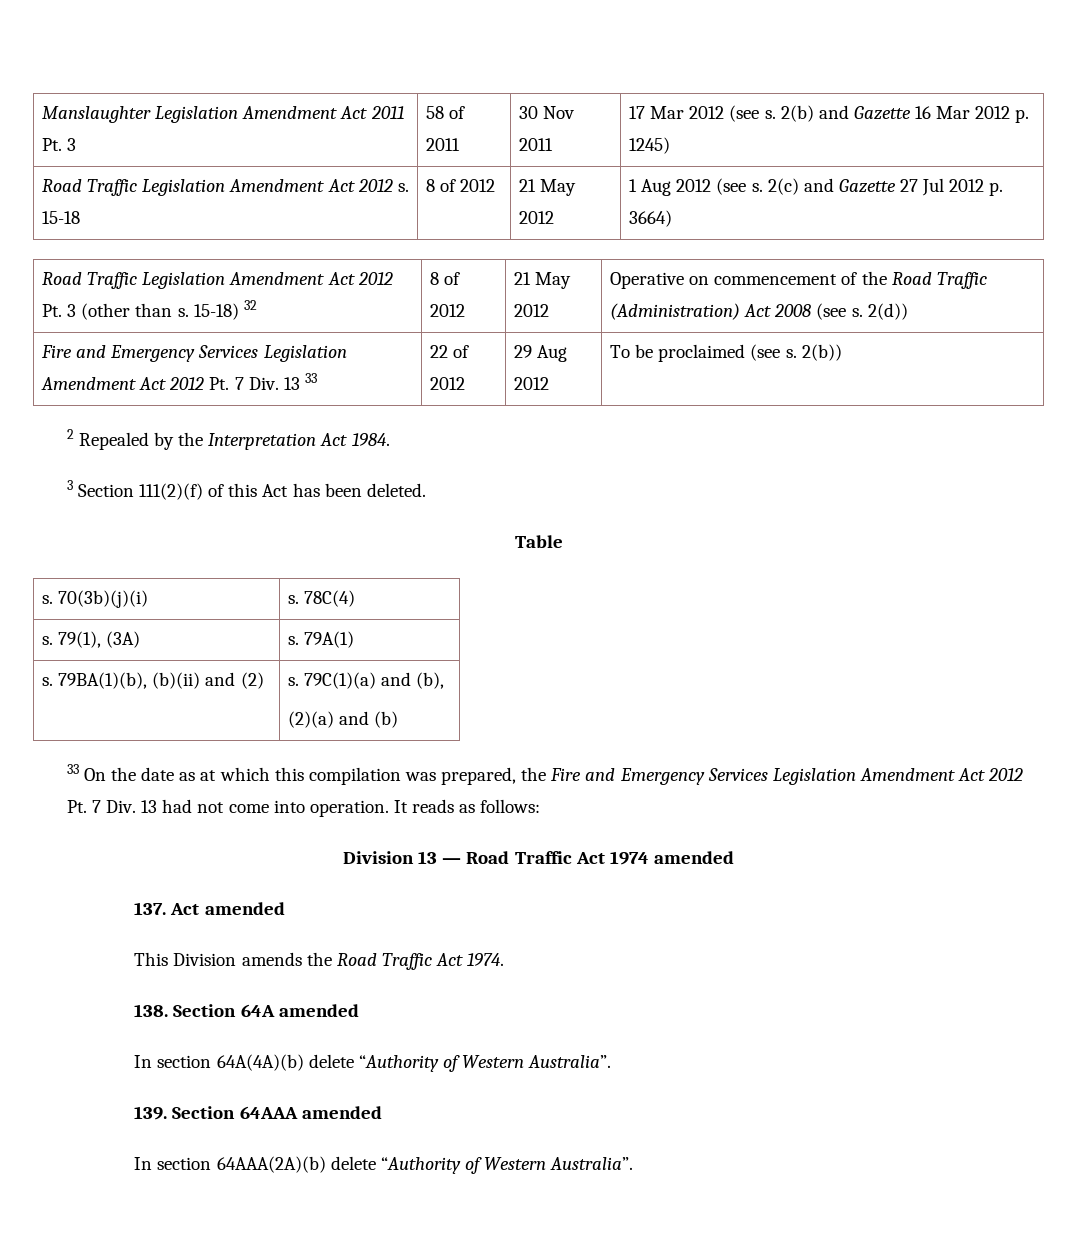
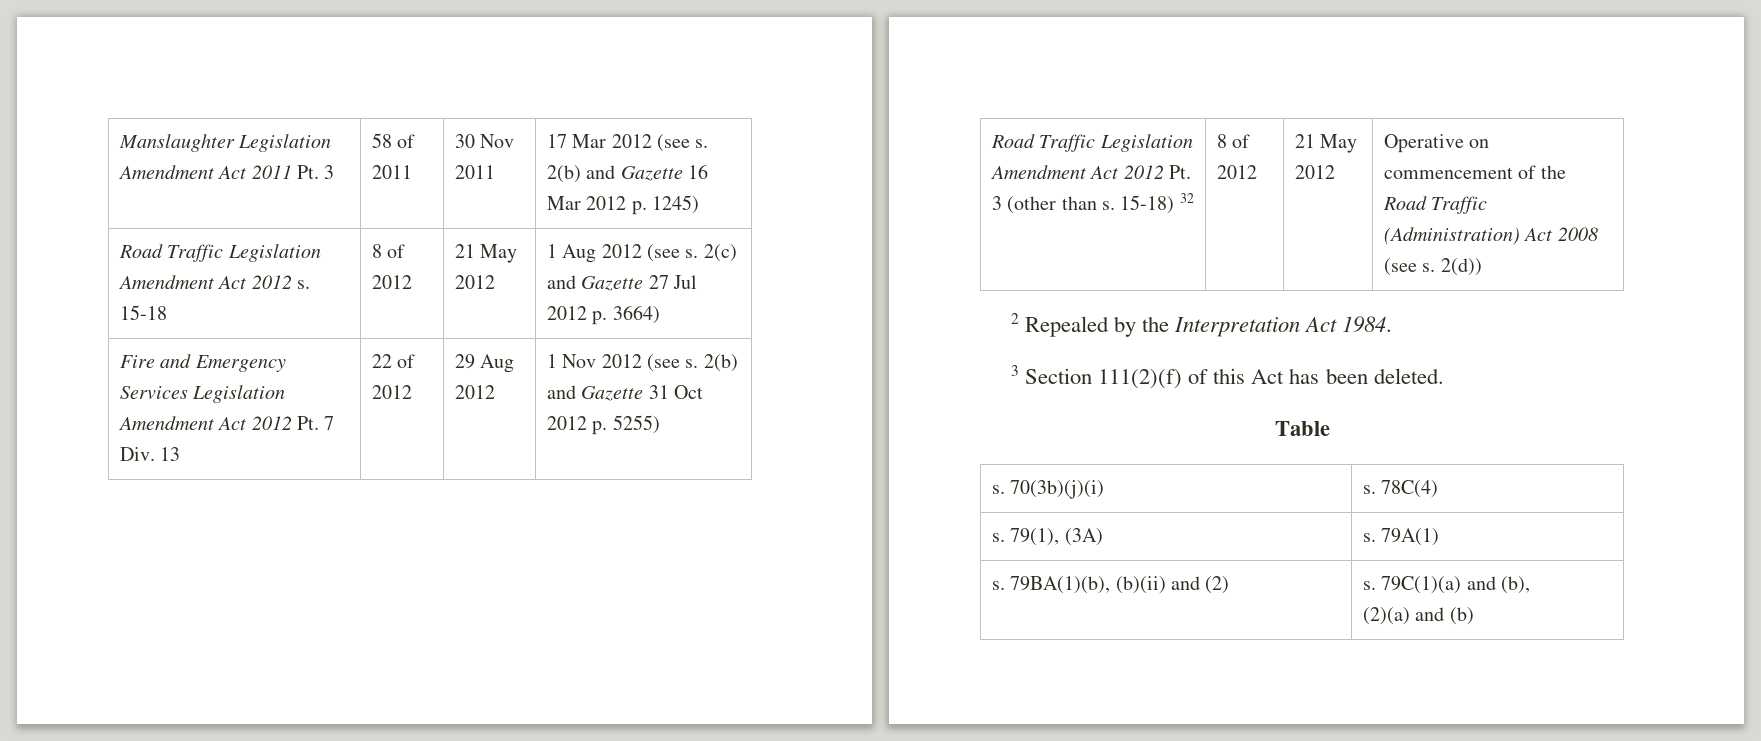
(673, 218) none -> [119,354,286,373] [119,385,286,403] [117,416,335,430] [119,447,181,461] [371,354,416,368] [371,385,412,399] [454,354,515,373] [454,385,495,399] [546,354,738,372] [546,385,703,401] [546,415,660,435] // Fire and Emergency Services Legislation Amendment Act 2012 Pt. 7 Div. 13 | 22 of 2012 | 29 Aug 2012 | 1 Nov 2012 (see s. 2(b) and Gazette 31 Oct 2012 p. 5255)
[41,345,347,362] [41,373,317,390] [430,345,470,358] [430,377,466,390] [514,345,568,362] [514,377,550,390] [610,344,842,362] // Fire and Emergency Services Legislation Amendment Act 2012 Pt. 7 Div. 13 33 | 22 of 2012 | 29 Aug 2012 | To be proclaimed (see s. 2(b)) -> (1482, 267) none
[66,764,1024,785] [66,799,541,817] [343,851,734,865] [134,902,285,915] [134,952,505,970] [134,1004,359,1017] [134,1054,612,1072] [134,1106,382,1120] [134,1156,634,1174] // 33 On the date as at which this compilation was prepared, the Fire and Emergency Services Legislation Amendment Act 2012 Pt. 7 Div. 13 had not come into operation. It reads as follows: // Division 13 — Road Traffic Act 1974 amended // 137. Act amended // This Division amends the Road Traffic Act 1974. // 138. Section 64A amended // In section 64A(4A)(b) delete “Authority of Western Australia”. // 139. Section 64AAA amended // In section 64AAA(2A)(b) delete “Authority of Western Australia”. -> (1474, 616) none

